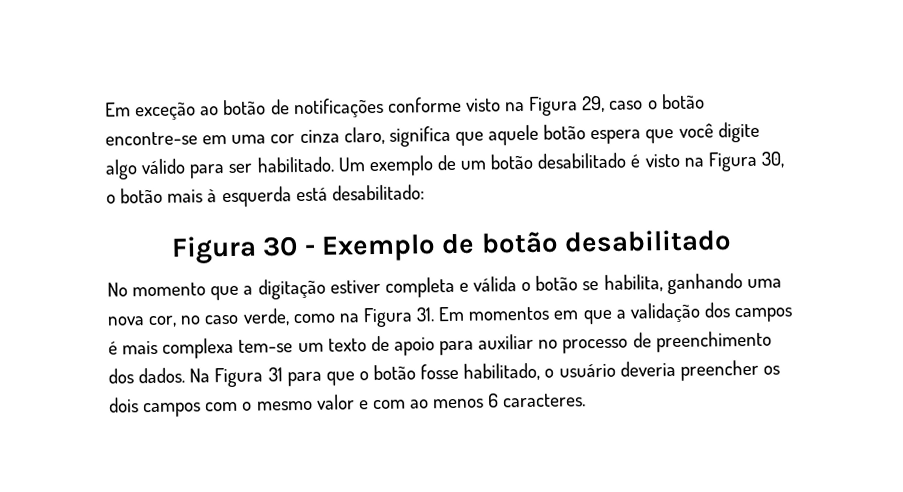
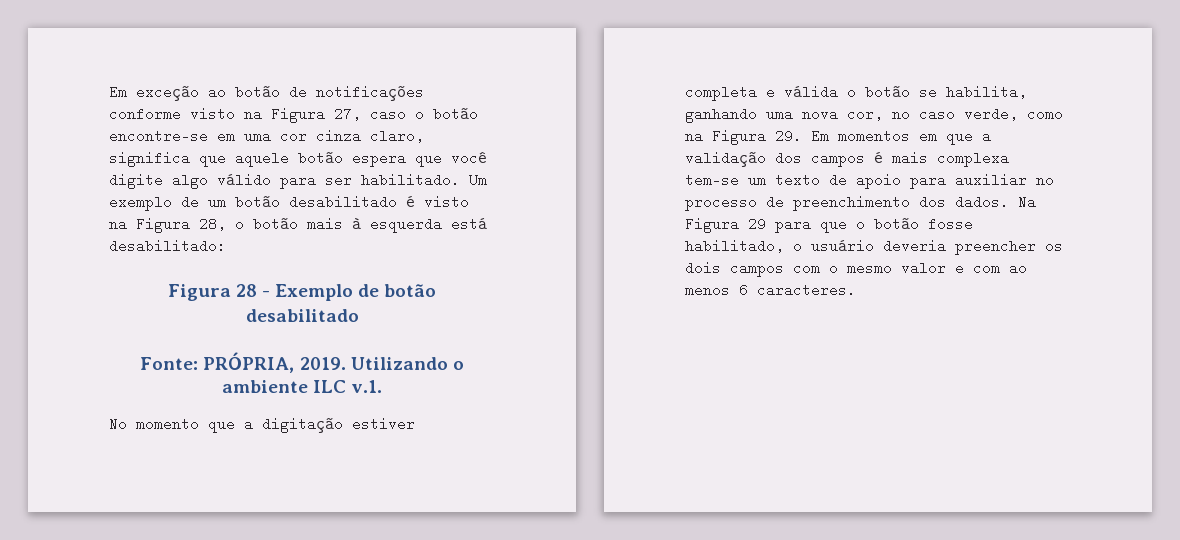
[581,95,606,113] 29, -> [334,107,361,121] 27,
[760,151,784,168] 30, -> [199,217,226,231] 28,
[262,236,299,257] 30 -> [235,284,257,297] 28
(733, 241) none -> [140,352,464,373] [221,380,383,393] // Fonte: PRÓPRIA, 2019. Utilizando o ambiente ILC v.1.
[416,307,436,322] 31. -> [775,129,802,143] 29.
[267,367,283,382] 31 -> [748,217,766,231] 29

